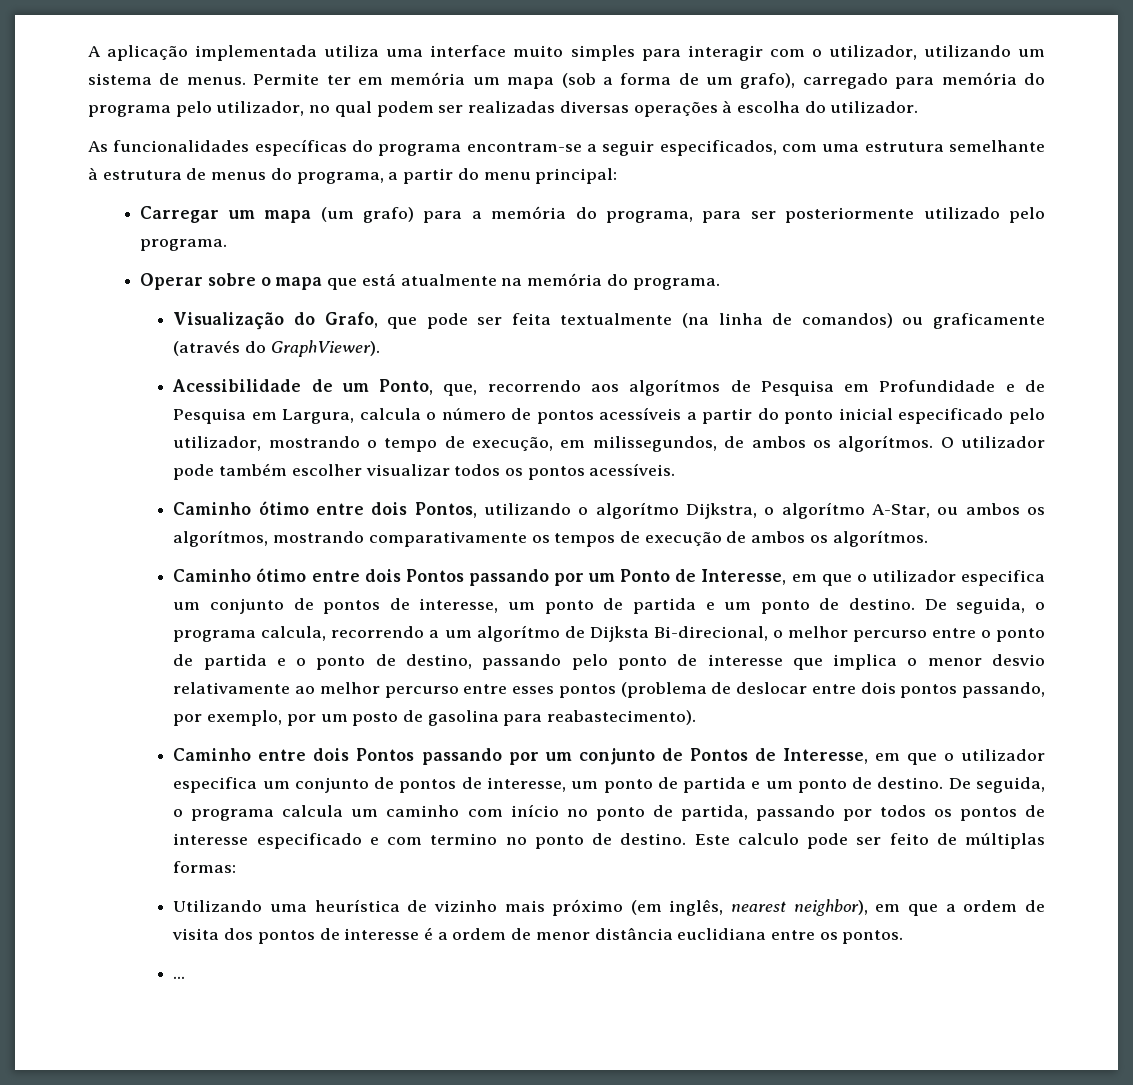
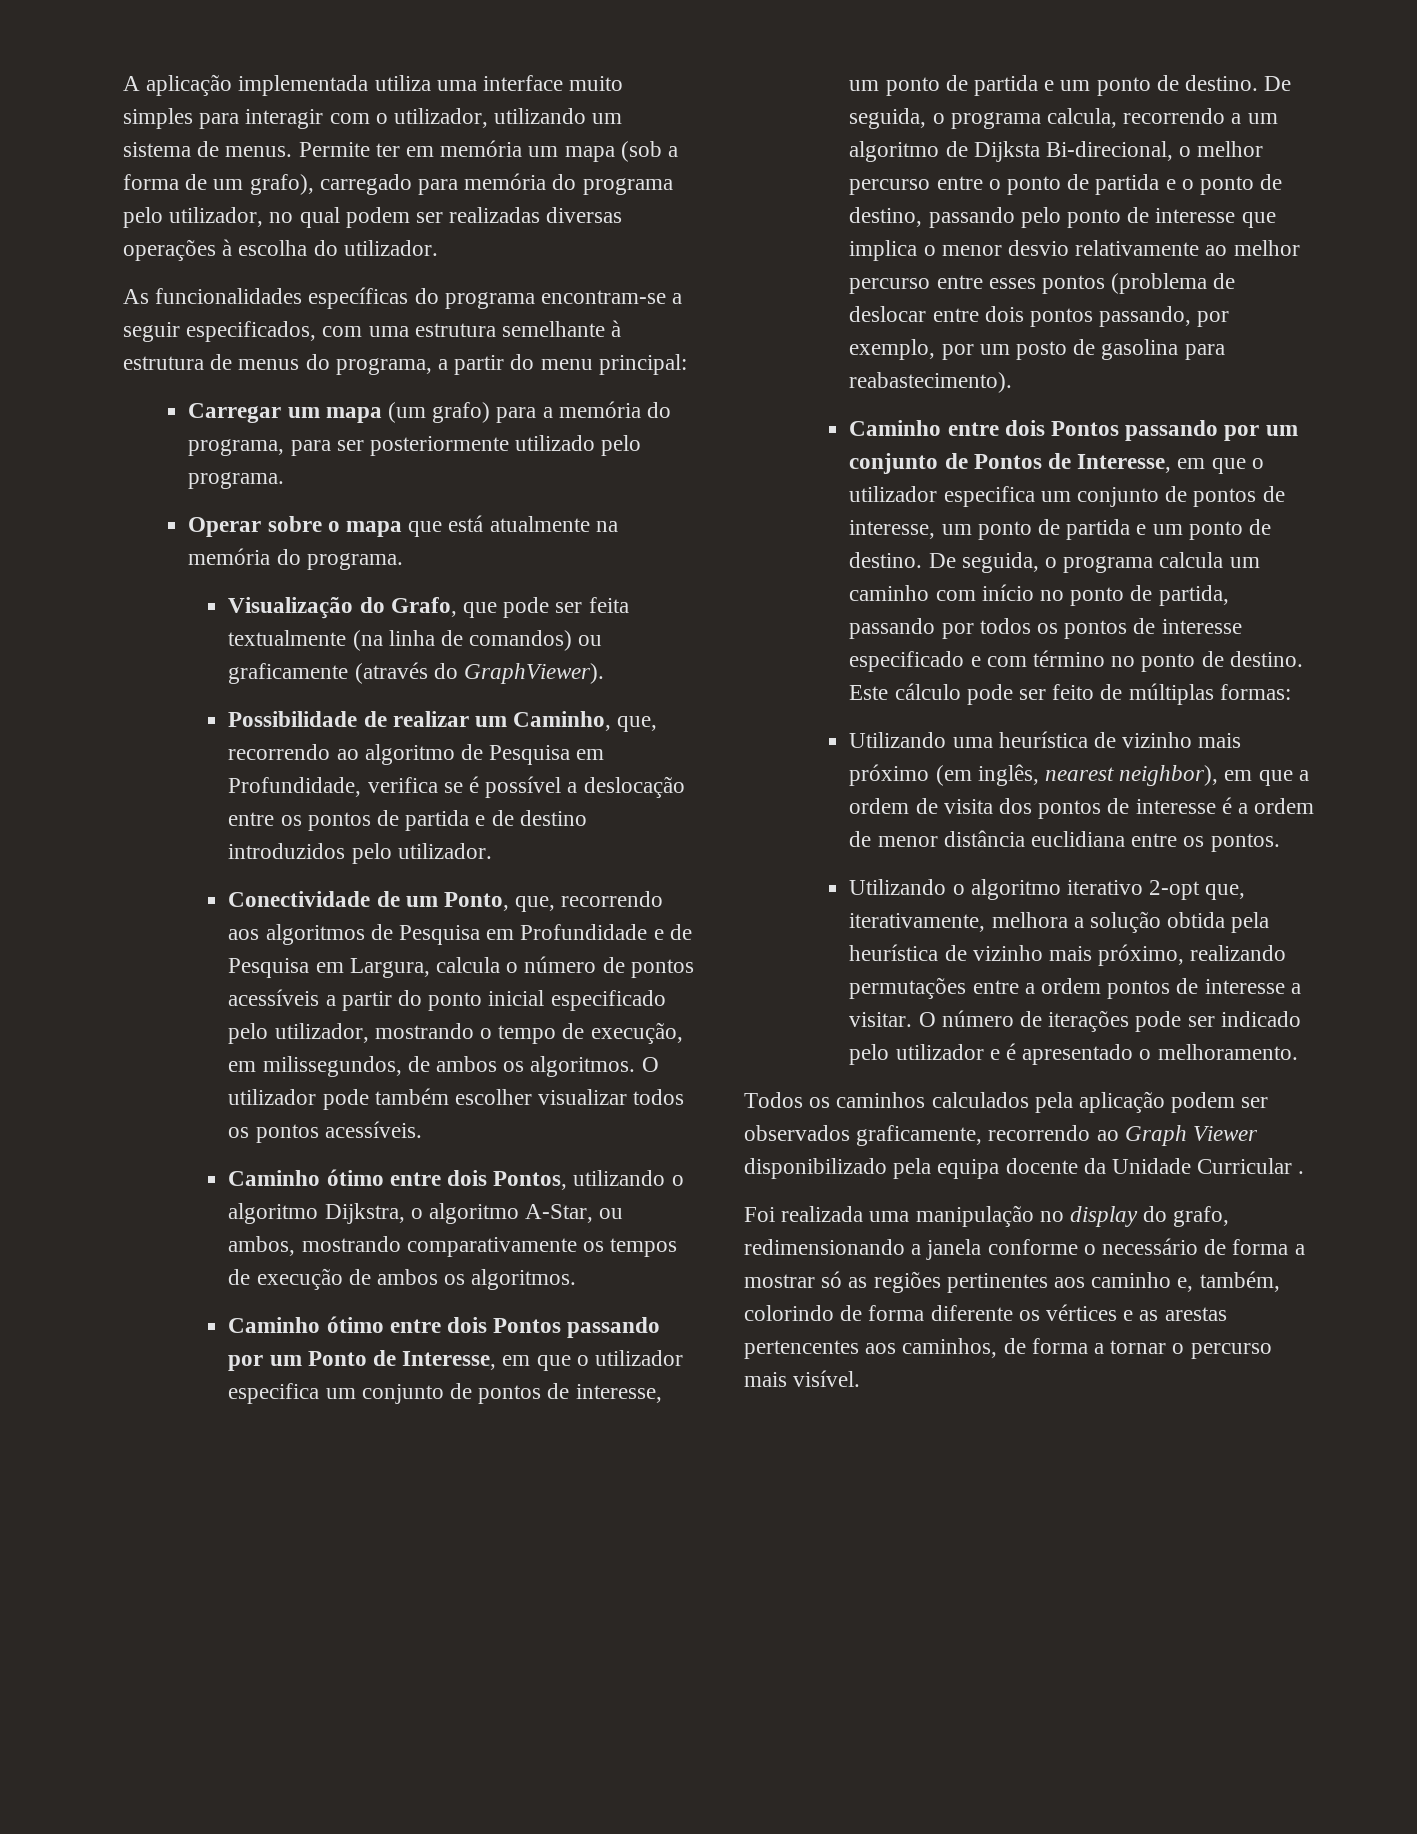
[172,379,302,392] Acessibilidade -> [228,711,658,732] [228,744,605,765] [228,776,685,798] [228,810,587,831] [228,843,492,864] [228,891,371,907] Possibilidade de realizar um Caminho, que, recorrendo ao algoritmo de Pesquisa em Profundidade, verifica se é possível a deslocação entre os pontos de partida e de destino introduzidos pelo utilizador. // Conectividade
[629,379,721,396] algorítmos -> [265,924,365,945] algoritmos
[838,435,934,452] algorítmos. -> [530,1056,636,1077] algoritmos.
[595,502,679,519] algorítmo -> [228,1203,319,1224] algoritmo
[781,502,865,519] algorítmo -> [429,1203,520,1224] algoritmo
[965,503,1046,515] [173,530,269,547] ambos os algorítmos, -> [228,1236,296,1256] ambos,
[832,530,928,547] algorítmos. -> [471,1269,577,1290] algoritmos.
[476,625,560,642] algorítmo -> [849,141,940,162] algoritmo
[430,833,498,845] termino -> [1033,650,1106,667] término
[737,833,799,845] calculo -> [894,683,961,700] cálculo
[173,976,186,979] ... -> [849,879,1246,900] [849,911,1270,933] [849,944,1287,966] [849,977,1301,999] [849,1010,1301,1032] [849,1043,1298,1065] [744,1091,1269,1113] [744,1125,1259,1146] [744,1158,1305,1179] [744,1205,1230,1227] [744,1238,1305,1260] [744,1271,1280,1293] [744,1304,1227,1321] [744,1338,1272,1359] [744,1370,861,1387] Utilizando o algoritmo iterativo 2-opt que, iterativamente, melhora a solução obtida pela heurística de vizinho mais próximo, realizando permutações entre a ordem pontos de interesse a visitar. O número de iterações pode ser indicado pelo utilizador e é apresentado o melhoramento. // Todos os caminhos calculados pela aplicação podem ser observados graficamente, recorrendo ao Graph Viewer disponibilizado pela equipa docente da Unidade Curricular . // Foi realizada uma manipulação no display do grafo, redimensionando a janela conforme o necessário de forma a mostrar só as regiões pertinentes aos caminho e, também, colorindo de forma diferente os vértices e as arestas pertencentes aos caminhos, de forma a tornar o percurso mais visível.

